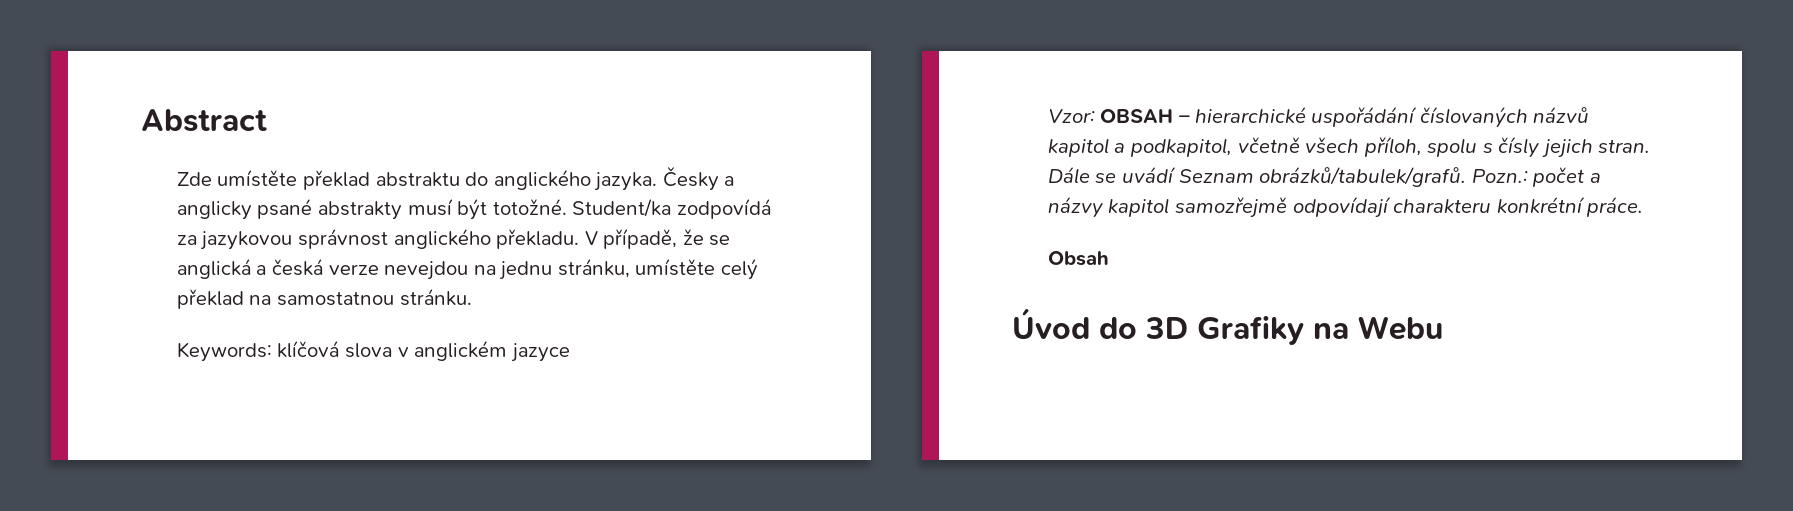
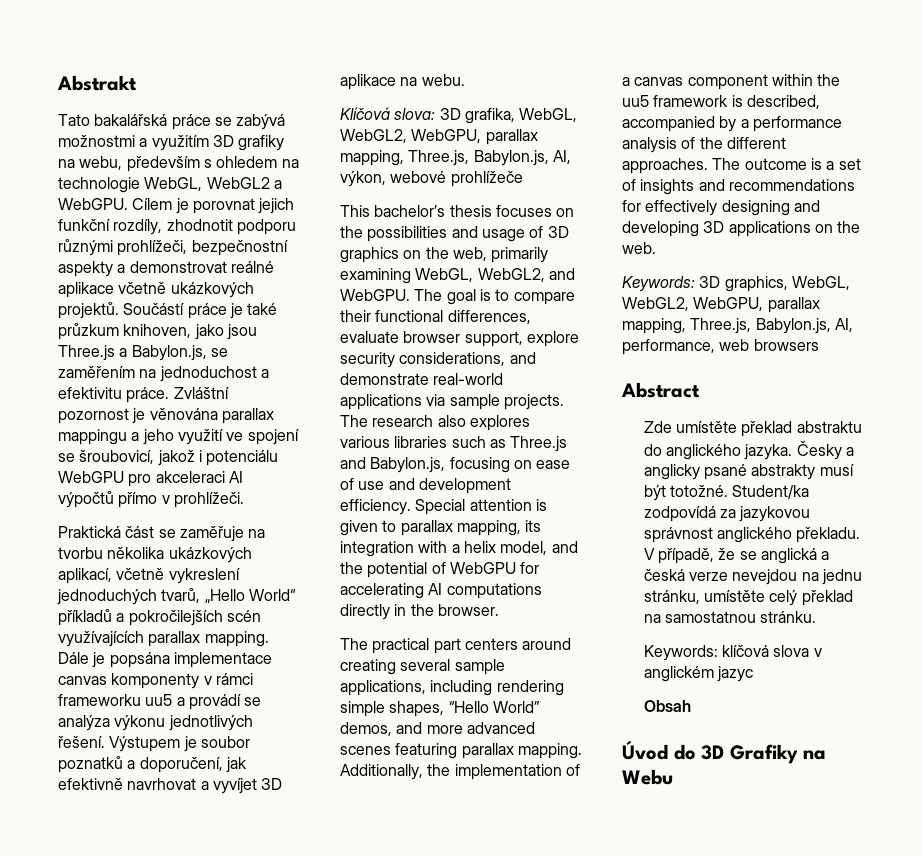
(141, 120) none -> [57,75,137,91] [58,114,286,130] [58,135,285,151] [58,156,299,172] [58,177,282,193] [58,198,295,214] [58,219,296,235] [58,239,288,256] [58,261,274,277] [58,282,254,298] [58,302,278,319] [58,323,257,340] [58,345,228,361] [58,366,269,382] [58,387,229,403] [58,408,274,424] [58,429,299,445] [58,450,279,466] [58,471,243,487] [58,491,244,508] [58,526,266,542] [58,547,252,563] [58,568,240,584] [57,588,296,605] [58,609,261,626] [58,631,269,647] [58,652,272,668] [58,673,253,689] [58,694,262,710] [58,715,253,731] [58,736,250,752] [58,756,247,773] [58,778,283,794] [340,74,465,90] [340,107,578,124] [340,129,538,145] [340,150,571,166] [340,171,523,187] [340,205,575,217] [340,226,569,242] [340,247,549,263] [340,268,575,284] [340,289,575,305] [340,310,531,324] [340,331,579,347] [340,352,536,368] [340,373,504,385] [340,394,564,410] [340,415,530,431] [340,436,568,452] [340,457,571,473] [340,478,511,494] [340,499,547,515] [340,520,542,536] [340,541,578,557] [340,562,540,578] [340,583,542,599] [340,604,499,620] [340,638,572,654] [340,659,505,675] [340,680,564,696] [340,701,540,717] [340,722,535,736] [340,743,582,759] [340,764,580,780] [622,74,841,90] [622,95,820,109] [622,116,842,132] [622,137,786,153] [622,158,861,174] [622,179,855,195] [622,200,820,216] [622,221,861,237] [622,242,656,254] [622,276,850,292] [622,297,820,313] [622,318,853,334] [622,339,819,355] Abstrakt // Tato bakalářská práce se zabývá možnostmi a využitím 3D grafiky na webu, především s ohledem na technologie WebGL, WebGL2 a WebGPU. Cílem je porovnat jejich funkční rozdíly, zhodnotit podporu různými prohlížeči, bezpečnostní aspekty a demonstrovat reálné aplikace včetně ukázkových projektů. Součástí práce je také průzkum knihoven, jako jsou Three.js a Babylon.js, se zaměřením na jednoduchost a efektivitu práce. Zvláštní pozornost je věnována parallax mappingu a jeho využití ve spojení se šroubovicí, jakož i potenciálu WebGPU pro akceleraci AI výpočtů přímo v prohlížeči. // Praktická část se zaměřuje na tvorbu několika ukázkových aplikací, včetně vykreslení jednoduchých tvarů, „Hello World“ příkladů a pokročilejších scén využívajících parallax mapping. Dále je popsána implementace canvas komponenty v rámci frameworku uu5 a provádí se analýza výkonu jednotlivých řešení. Výstupem je soubor poznatků a doporučení, jak efektivně navrhovat a vyvíjet 3D aplikace na webu. // Klíčová slova: 3D grafika, WebGL, WebGL2, WebGPU, parallax mapping, Three.js, Babylon.js, AI, výkon, webové prohlížeče // This bachelor’s thesis focuses on the possibilities and usage of 3D graphics on the web, primarily examining WebGL, WebGL2, and WebGPU. The goal is to compare their functional differences, evaluate browser support, explore security considerations, and demonstrate real-world applications via sample projects. The research also explores various libraries such as Three.js and Babylon.js, focusing on ease of use and development efficiency. Special attention is given to parallax mapping, its integration with a helix model, and the potential of WebGPU for accelerating AI computations directly in the browser. // The practical part centers around creating several sample applications, including rendering simple shapes, “Hello World” demos, and more advanced scenes featuring parallax mapping. Additionally, the implementation of a canvas component within the uu5 framework is described, accompanied by a performance analysis of the different approaches. The outcome is a set of insights and recommendations for effectively designing and developing 3D applications on the web. // Keywords: 3D graphics, WebGL, WebGL2, WebGPU, parallax mapping, Three.js, Babylon.js, AI, performance, web browsers //
[510,343,570,362] [1047,106,1590,128] [1047,136,1651,158] [1047,166,1601,187] [1047,196,1644,218] jazyce // Vzor: OBSAH – hierarchické uspořádání číslovaných názvů kapitol a podkapitol, včetně všech příloh, spolu s čísly jejich stran. Dále se uvádí Seznam obrázků/tabulek/grafů. Pozn.: počet a názvy kapitol samozřejmě odpovídají charakteru konkrétní práce. -> [716,666,753,682] jazyc

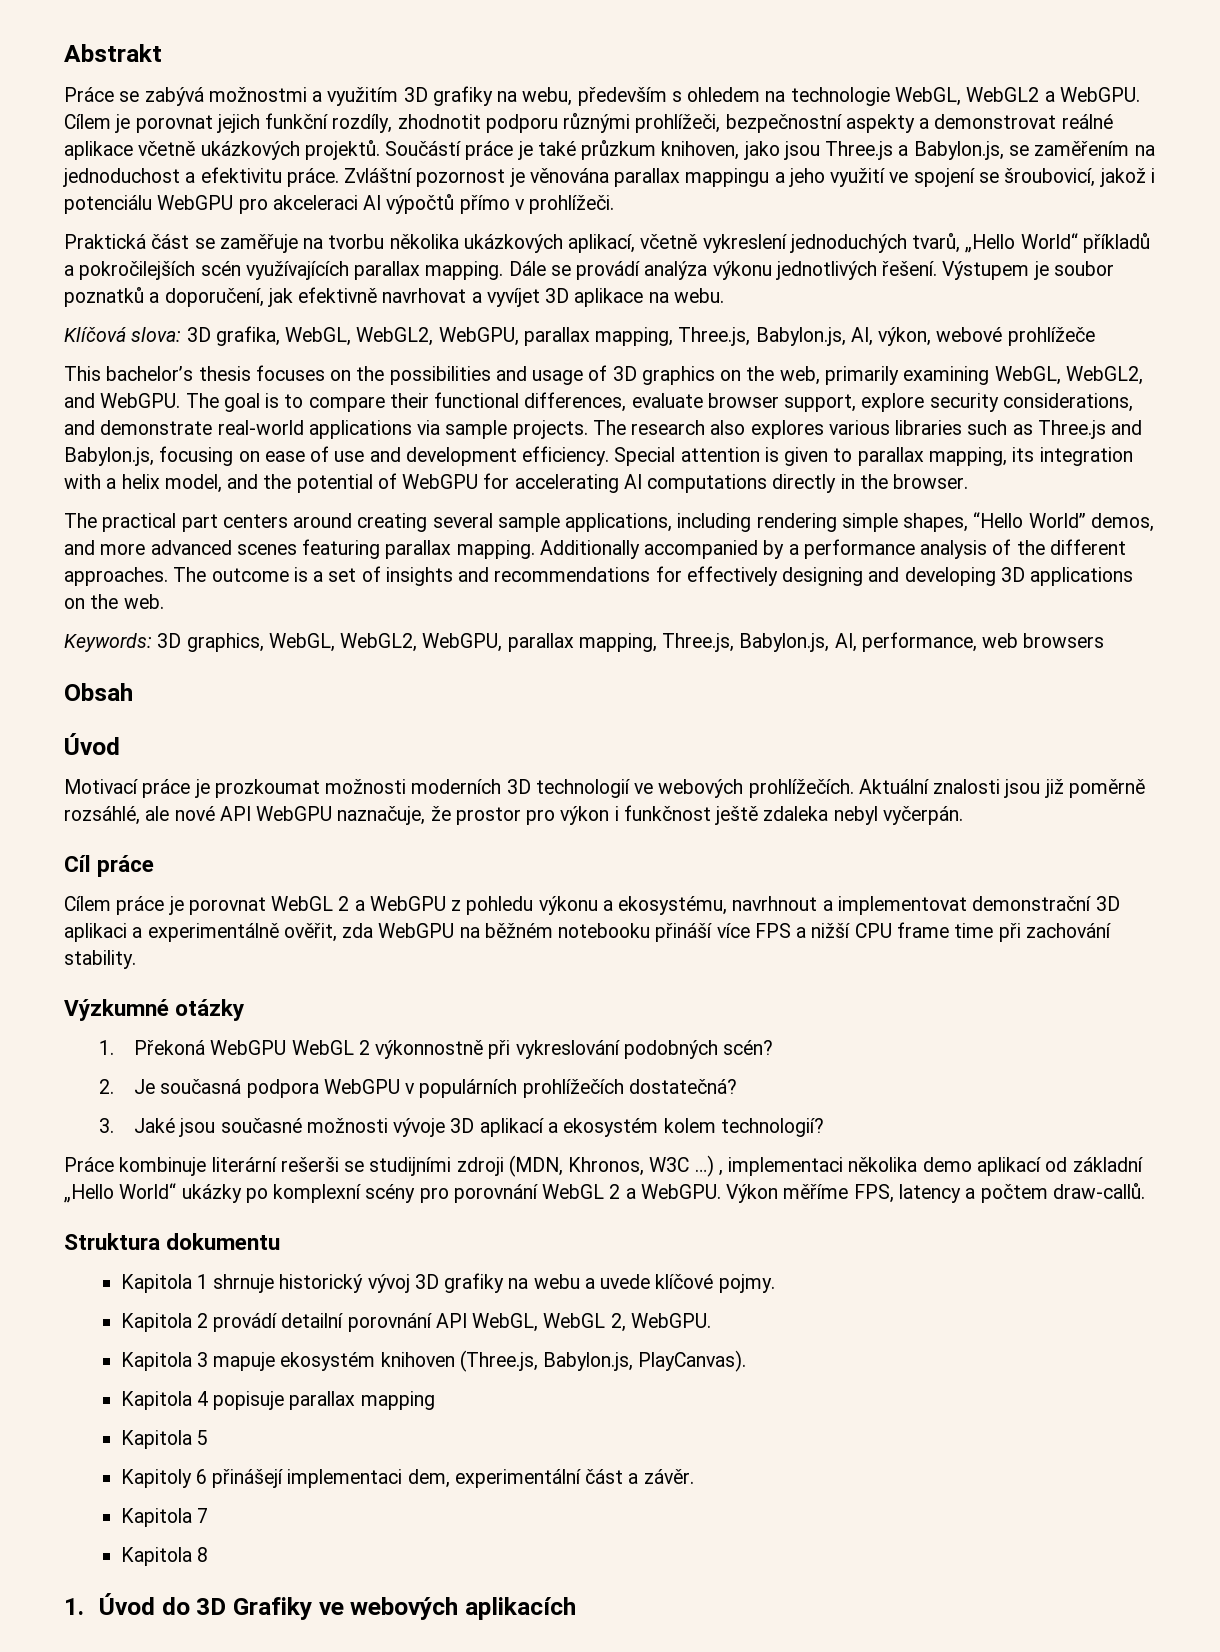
[58,114,211,130] Tato bakalářská práce -> [64,87,114,102] Práce
[92,652,272,668] [58,673,253,689] [58,694,262,710] je popsána implementace canvas komponenty v rámci frameworku uu5 a provádí se -> [550,261,641,280] se provádí
[340,764,580,780] [622,74,841,90] [622,95,820,109] Additionally, the implementation of a canvas component within the uu5 framework is described, -> [539,540,640,559] Additionally
[621,382,700,398] [643,421,862,437] [643,440,854,460] [643,464,854,480] [643,485,810,501] [643,506,811,522] [643,527,861,543] [643,548,830,564] [643,569,862,585] [643,590,853,606] [643,611,817,623] [643,645,822,661] [643,666,753,682] [643,700,691,712] [622,740,827,764] [622,769,673,785] Abstract // Zde umístěte překlad abstraktu do anglického jazyka. Česky a anglicky psané abstrakty musí být totožné. Student/ka zodpovídá za jazykovou správnost anglického překladu. V případě, že se anglická a česká verze nevejdou na jednu stránku, umístěte celý překlad na samostatnou stránku. // Keywords: klíčová slova v anglickém jazyc // Obsah // Úvod do 3D Grafiky na Webu -> [64,683,133,701] [64,733,120,755] [64,779,1145,798] [64,805,963,825] [64,855,155,877] [64,896,1120,915] [64,922,1111,942] [64,950,136,969] [64,999,245,1021] [99,1040,774,1059] [99,1079,737,1098] [99,1118,824,1137] [64,1155,1143,1177] [64,1183,1145,1203] [64,1233,281,1250] [120,1273,775,1293] [120,1313,711,1332] [120,1350,747,1372] [120,1391,435,1410] [120,1430,208,1449] [120,1469,694,1488] [120,1508,208,1527] [120,1547,208,1566] [64,1593,576,1620] Obsah // Úvod // Motivací práce je prozkoumat možnosti moderních 3D technologií ve webových prohlížečích. Aktuální znalosti jsou již poměrně rozsáhlé, ale nové API WebGPU naznačuje, že prostor pro výkon i funkčnost ještě zdaleka nebyl vyčerpán. // Cíl práce // Cílem práce je porovnat WebGL 2 a WebGPU z pohledu výkonu a ekosystému, navrhnout a implementovat demonstrační 3D aplikaci a experimentálně ověřit, zda WebGPU na běžném notebooku přináší více FPS a nižší CPU frame time při zachování stability. // Výzkumné otázky // 1. Překoná WebGPU WebGL 2 výkonnostně při vykreslování podobných scén? // 2. Je současná podpora WebGPU v populárních prohlížečích dostatečná? // 3. Jaké jsou současné možnosti vývoje 3D aplikací a ekosystém kolem technologií? // Práce kombinuje literární rešerši se studijními zdroji (MDN, Khronos, W3C …) , implementaci několika demo aplikací od základní „Hello World“ ukázky po komplexní scény pro porovnání WebGL 2 a WebGPU. Výkon měříme FPS, latency a počtem draw-callů. // Struktura dokumentu // Kapitola 1 shrnuje historický vývoj 3D grafiky na webu a uvede klíčové pojmy. // Kapitola 2 provádí detailní porovnání API WebGL, WebGL 2, WebGPU. // Kapitola 3 mapuje ekosystém knihoven (Three.js, Babylon.js, PlayCanvas). // Kapitola 4 popisuje parallax mapping // Kapitola 5 // Kapitoly 6 přinášejí implementaci dem, experimentální část a závěr. // Kapitola 7 // Kapitola 8 // 1. Úvod do 3D Grafiky ve webových aplikacích

